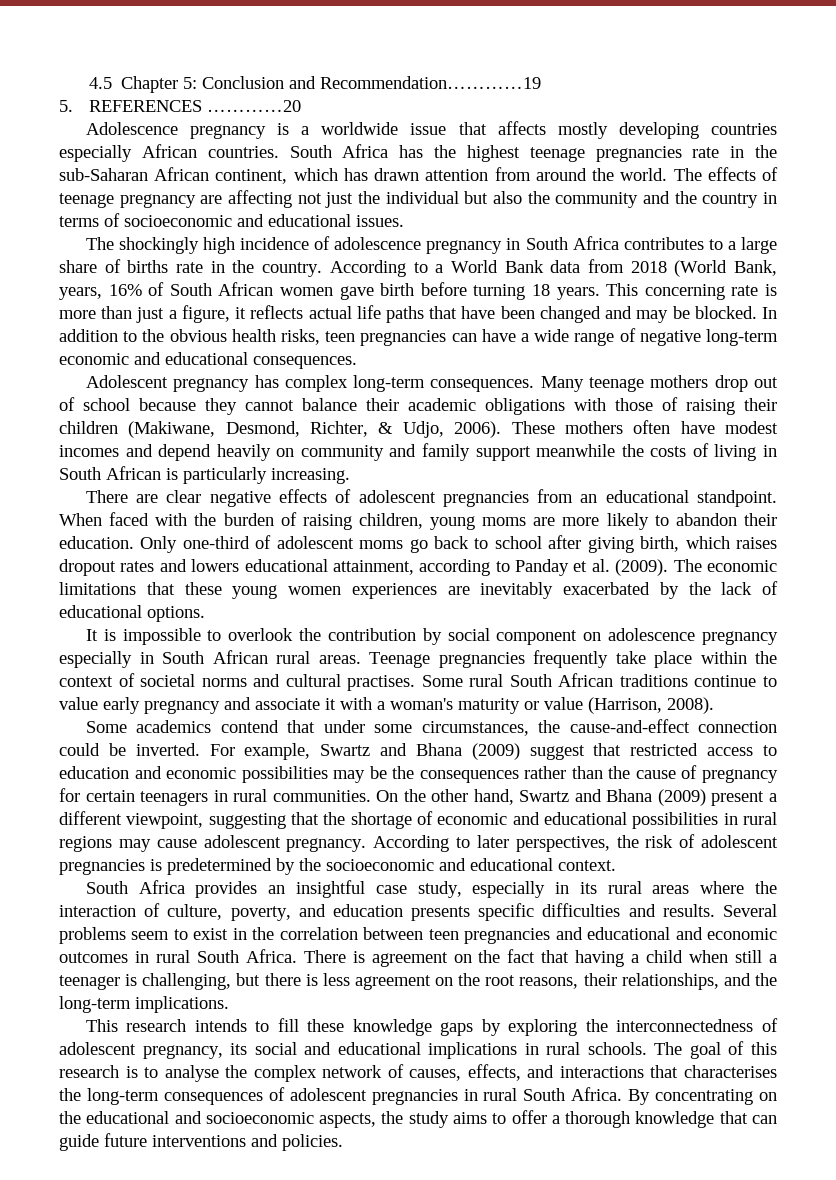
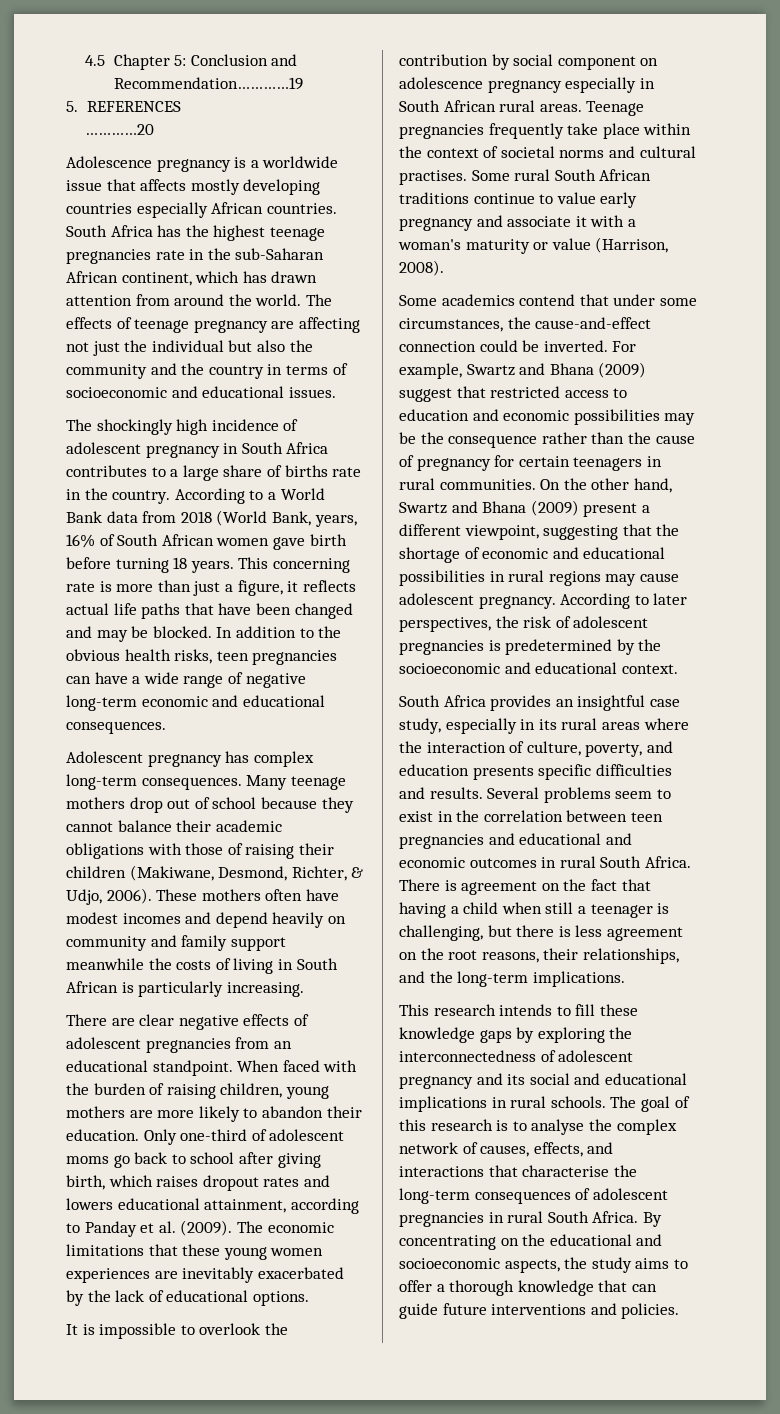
(202, 106) none -> (181, 106) //
[334,237,422,250] adolescence -> [66,442,141,454] adolescent
[482,517,527,526] moms -> [66,1106,125,1118] mothers
[419,770,519,783] consequences -> [448,435,538,448] consequence
[142,1045,223,1059] pregnancy, -> [399,1073,503,1089] pregnancy and
[684,1065,777,1078] characterises -> [522,1165,610,1177] characterise

